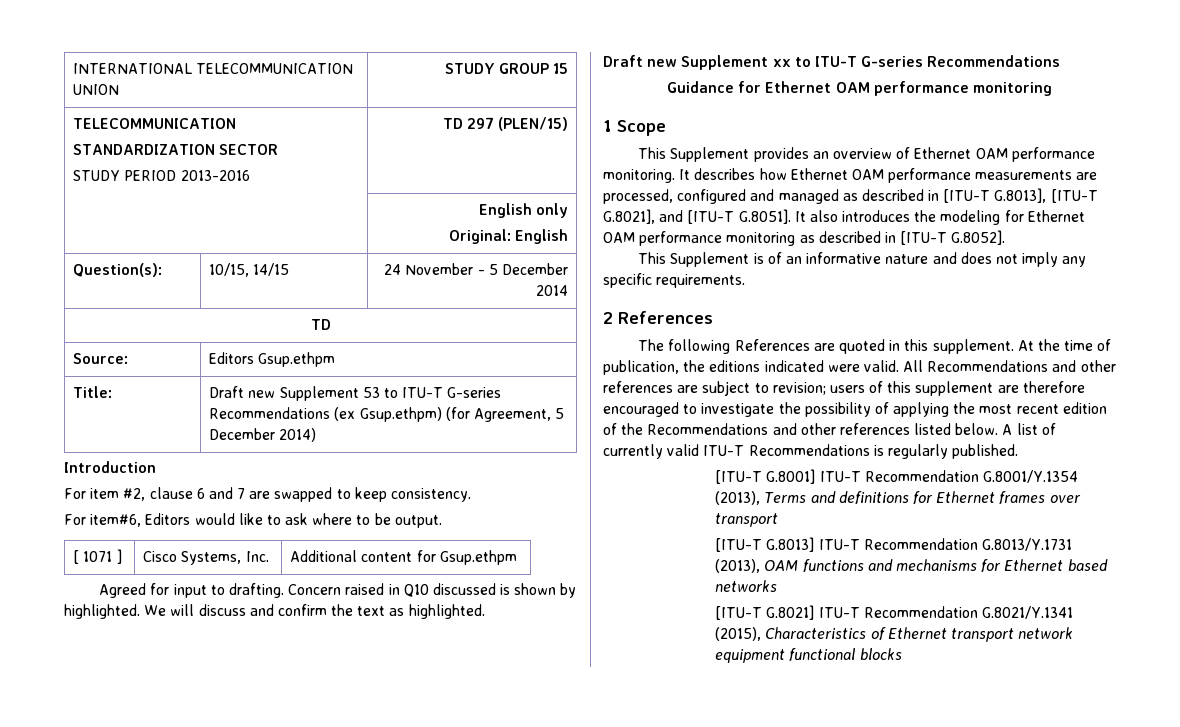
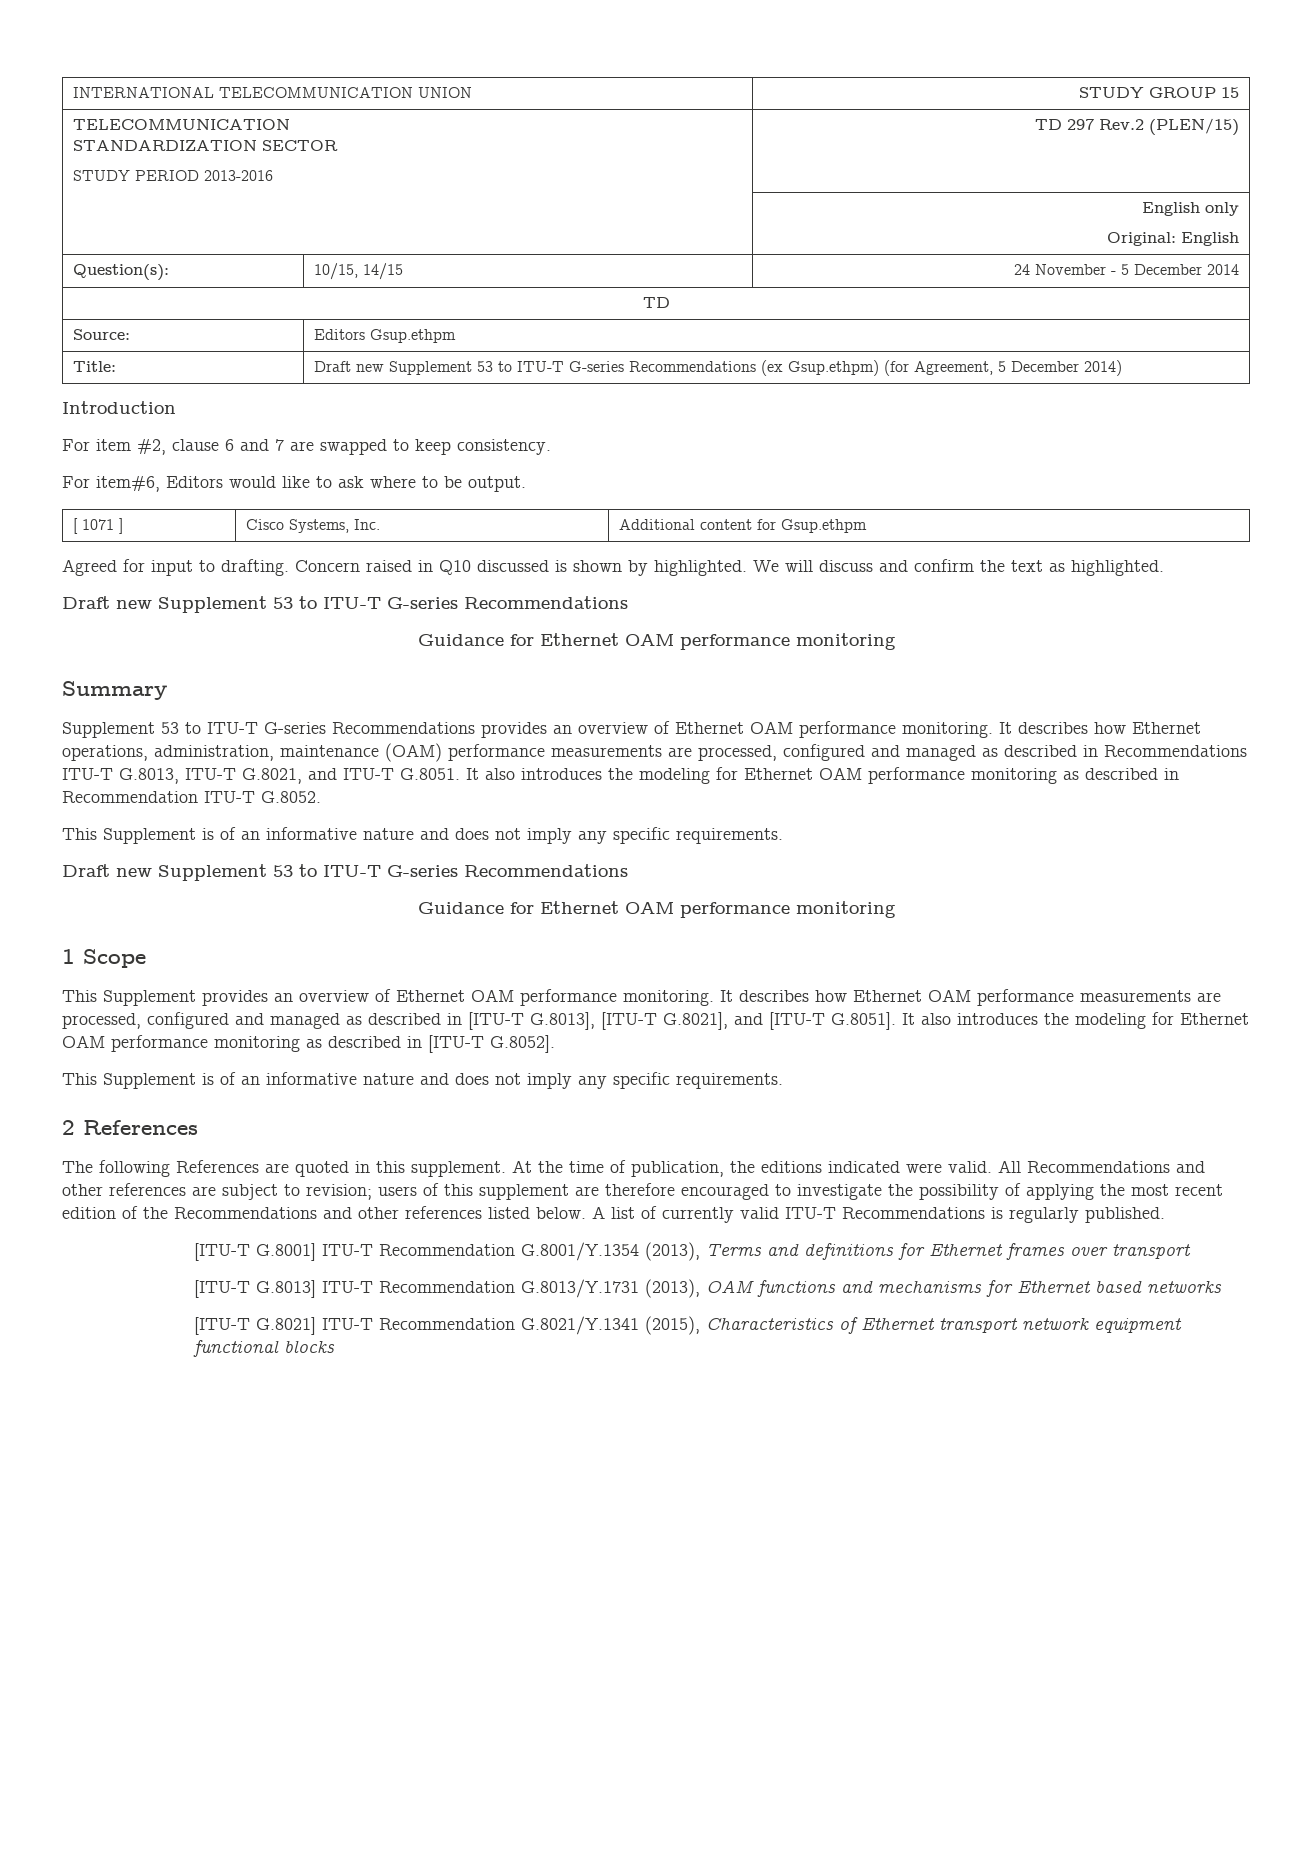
(494, 123) none -> [1099,119,1145,130] Rev.2
[772,59,791,67] xx -> [273,596,628,609] [417,633,896,650] [62,681,167,700] [62,721,1201,738] [62,743,1247,762] [62,767,1179,784] [62,791,321,803] [62,827,783,844] [62,864,293,881] 53 to ITU-T G-series Recommendations // Guidance for Ethernet OAM performance monitoring // Summary // Supplement 53 to ITU-T G-series Recommendations provides an overview of Ethernet OAM performance monitoring. It describes how Ethernet operations, administration, maintenance (OAM) performance measurements are processed, configured and managed as described in Recommendations ITU-T G.8013, ITU-T G.8021, and ITU-T G.8051. It also introduces the modeling for Ethernet OAM performance monitoring as described in Recommendation ITU-T G.8052. // This Supplement is of an informative nature and does not imply any specific requirements. // Draft new Supplement 53

